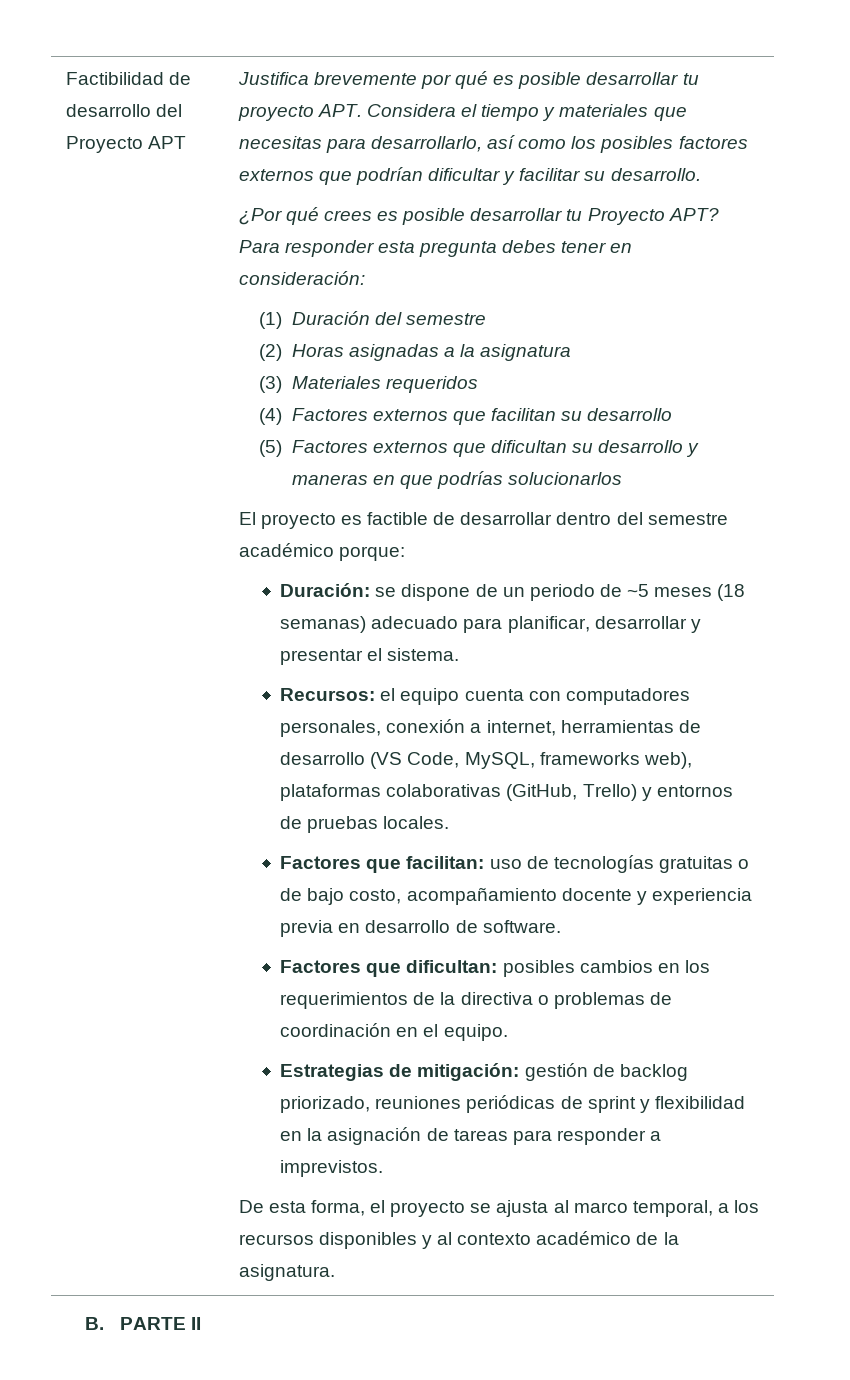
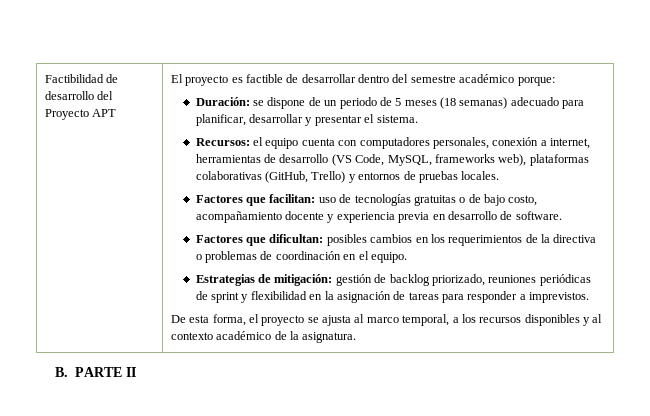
[237,71,699,89] [237,104,687,121] [238,135,748,153] [238,167,701,185] [238,207,719,225] [238,240,633,257] [238,271,365,285] [259,311,486,329] [259,344,572,361] [259,376,478,393] [259,408,673,425] [259,440,700,457] [291,471,623,489] Justifica brevemente por qué es posible desarrollar tu proyecto APT. Considera el tiempo y materiales que necesitas para desarrollarlo, así como los posibles factores externos que podrían dificultar y facilitar su desarrollo. // ¿Por qué crees es posible desarrollar tu Proyecto APT? Para responder esta pregunta debes tener en consideración: // (1) Duración del semestre // (2) Horas asignadas a la asignatura // (3) Materiales requeridos // (4) Factores externos que facilitan su desarrollo // (5) Factores externos que dificultan su desarrollo y maneras en que podrías solucionarlos // -> (117, 113) none
[627,584,650,597] ~5 -> [395,98,402,106] 5

